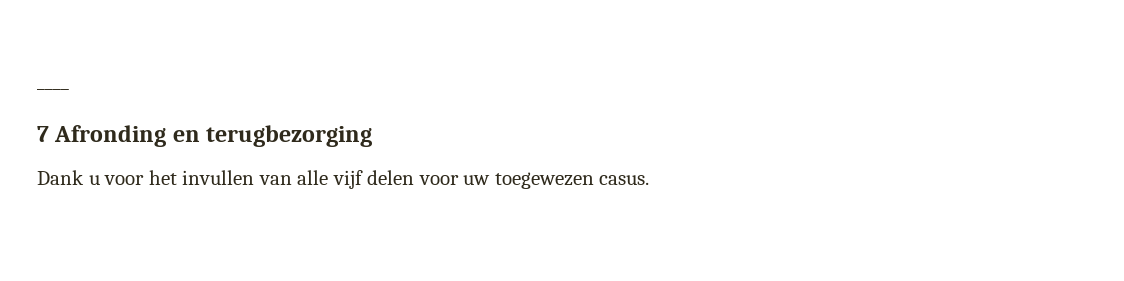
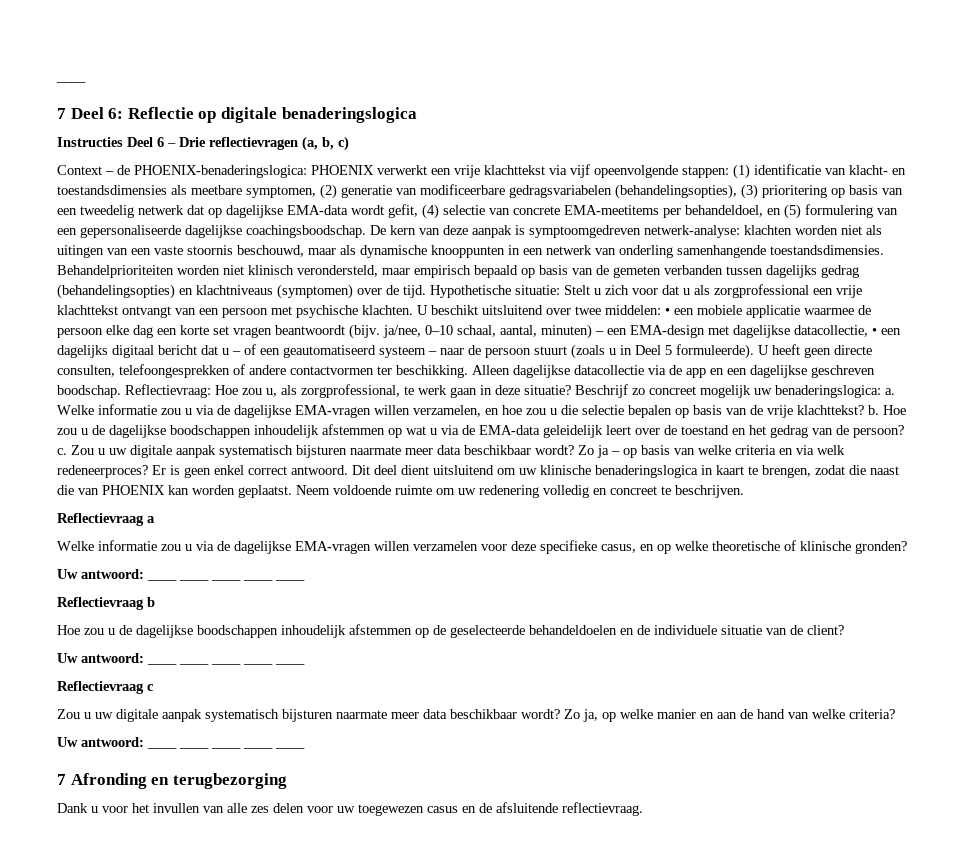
[37,88,69,90] ____ -> [56,81,86,83] [57,107,417,123] [57,136,349,151] [57,164,906,179] [57,184,903,199] [57,204,898,219] [57,225,882,238] [57,245,884,258] [57,265,859,278] [57,284,862,299] [57,305,871,318] [57,324,901,339] [57,344,872,359] [57,364,875,378] [57,384,895,398] [57,404,906,418] [57,424,904,438] [57,445,845,458] [57,465,899,478] [57,485,744,498] [57,513,155,526] [57,540,907,554] [57,569,144,579] [147,579,305,581] [57,597,155,610] [57,624,844,638] [57,653,144,663] [147,663,305,665] [57,681,154,694] [57,709,895,722] [57,737,144,747] [147,747,305,749] ____ // 7 Deel 6: Reflectie op digitale benaderingslogica // Instructies Deel 6 – Drie reflectievragen (a, b, c) // Context – de PHOENIX-benaderingslogica: PHOENIX verwerkt een vrije klachttekst via vijf opeenvolgende stappen: (1) identificatie van klacht- en toestandsdimensies als meetbare symptomen, (2) generatie van modificeerbare gedragsvariabelen (behandelingsopties), (3) prioritering op basis van een tweedelig netwerk dat op dagelijkse EMA-data wordt gefit, (4) selectie van concrete EMA-meetitems per behandeldoel, en (5) formulering van een gepersonaliseerde dagelijkse coachingsboodschap. De kern van deze aanpak is symptoomgedreven netwerk-analyse: klachten worden niet als uitingen van een vaste stoornis beschouwd, maar als dynamische knooppunten in een netwerk van onderling samenhangende toestandsdimensies. Behandelprioriteiten worden niet klinisch verondersteld, maar empirisch bepaald op basis van de gemeten verbanden tussen dagelijks gedrag (behandelingsopties) en klachtniveaus (symptomen) over de tijd. Hypothetische situatie: Stelt u zich voor dat u als zorgprofessional een vrije klachttekst ontvangt van een persoon met psychische klachten. U beschikt uitsluitend over twee middelen: • een mobiele applicatie waarmee de persoon elke dag een korte set vragen beantwoordt (bijv. ja/nee, 0–10 schaal, aantal, minuten) – een EMA-design met dagelijkse datacollectie, • een dagelijks digitaal bericht dat u – of een geautomatiseerd systeem – naar de persoon stuurt (zoals u in Deel 5 formuleerde). U heeft geen directe consulten, telefoongesprekken of andere contactvormen ter beschikking. Alleen dagelijkse datacollectie via de app en een dagelijkse geschreven boodschap. Reflectievraag: Hoe zou u, als zorgprofessional, te werk gaan in deze situatie? Beschrijf zo concreet mogelijk uw benaderingslogica: a. Welke informatie zou u via de dagelijkse EMA-vragen willen verzamelen, en hoe zou u die selectie bepalen op basis van de vrije klachttekst? b. Hoe zou u de dagelijkse boodschappen inhoudelijk afstemmen op wat u via de EMA-data geleidelijk leert over de toestand en het gedrag van de persoon? c. Zou u uw digitale aanpak systematisch bijsturen naarmate meer data beschikbaar wordt? Zo ja – op basis van welke criteria en via welk redeneerproces? Er is geen enkel correct antwoord. Dit deel dient uitsluitend om uw klinische benaderingslogica in kaart te brengen, zodat die naast die van PHOENIX kan worden geplaatst. Neem voldoende ruimte om uw redenering volledig en concreet te beschrijven. // Reflectievraag a // Welke informatie zou u via de dagelijkse EMA-vragen willen verzamelen voor deze specifieke casus, en op welke theoretische of klinische gronden? // Uw antwoord: ____ ____ ____ ____ ____ // Reflectievraag b // Hoe zou u de dagelijkse boodschappen inhoudelijk afstemmen op de geselecteerde behandeldoelen en de individuele situatie van de client? // Uw antwoord: ____ ____ ____ ____ ____ // Reflectievraag c // Zou u uw digitale aanpak systematisch bijsturen naarmate meer data beschikbaar wordt? Zo ja, op welke manier en aan de hand van welke criteria? // Uw antwoord: ____ ____ ____ ____ ____
[332,170,363,189] vijf -> [251,806,269,813] zes
[599,175,650,185] casus. -> [427,802,643,816] casus en de afsluitende reflectievraag.

